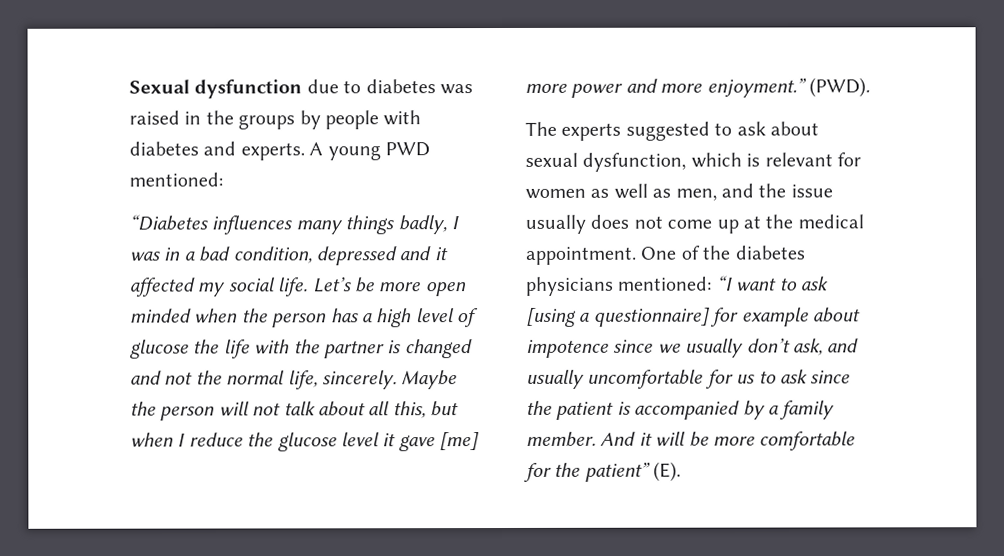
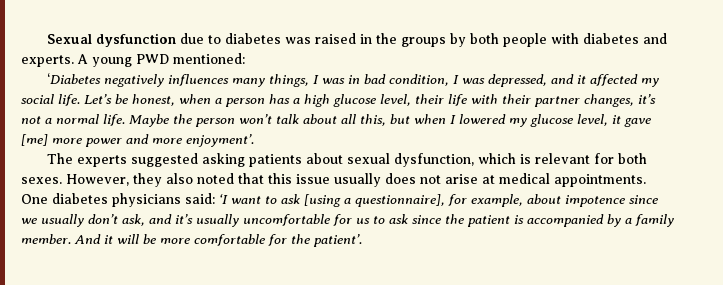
(321, 120) none -> [469,33,499,44] both
[129,214,447,235] “Diabetes influences many things badly, -> [46,73,309,87] ‘Diabetes negatively influences many things,
[183,251,195,261] a -> (360, 79) none
[316,246,397,266] depressed -> [452,74,547,87] I was depressed,
[379,282,467,297] [130,308,480,328] [130,339,473,359] [130,370,397,390] more open minded when the person has a high level of glucose the life with the partner is changed and not the normal life, sincerely. -> [132,94,656,107] [21,114,125,126] honest, when a person has a high glucose level, their life with their partner changes, it’s not a normal life.
[218,401,282,416] will not -> [239,114,272,124] won’t
[188,432,380,452] reduce the glucose level -> [459,114,608,127] lowered my glucose level,
[706,77,870,98] enjoyment.” (PWD). -> [186,134,254,147] enjoyment’.
[714,121,766,136] to ask -> [201,153,302,167] asking patients
[525,183,833,201] [525,214,864,234] [525,245,805,265] [525,275,733,296] women as well as men, and the issue usually does not come up at the medical appointment. One of the diabetes physicians mentioned: “I -> [617,153,647,164] [21,173,646,187] [21,193,228,207] both sexes. However, they also noted that this issue usually does not arise at medical appointments. One diabetes physicians said: ‘I
[593,307,809,327] questionnaire] for example -> [355,194,523,207] questionnaire], for example,
(860, 345) none -> [175,214,193,224] it’s
[584,461,682,482] patient” (E). -> [313,234,362,247] patient’.

